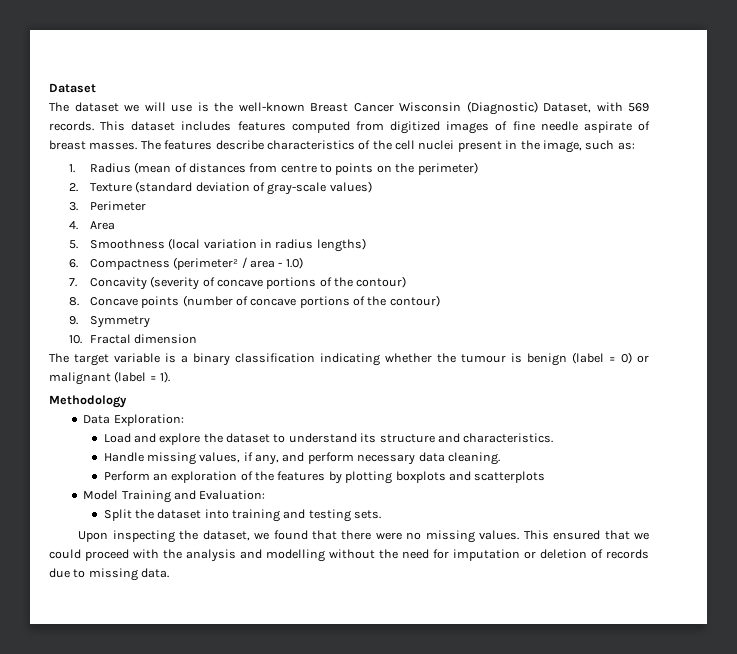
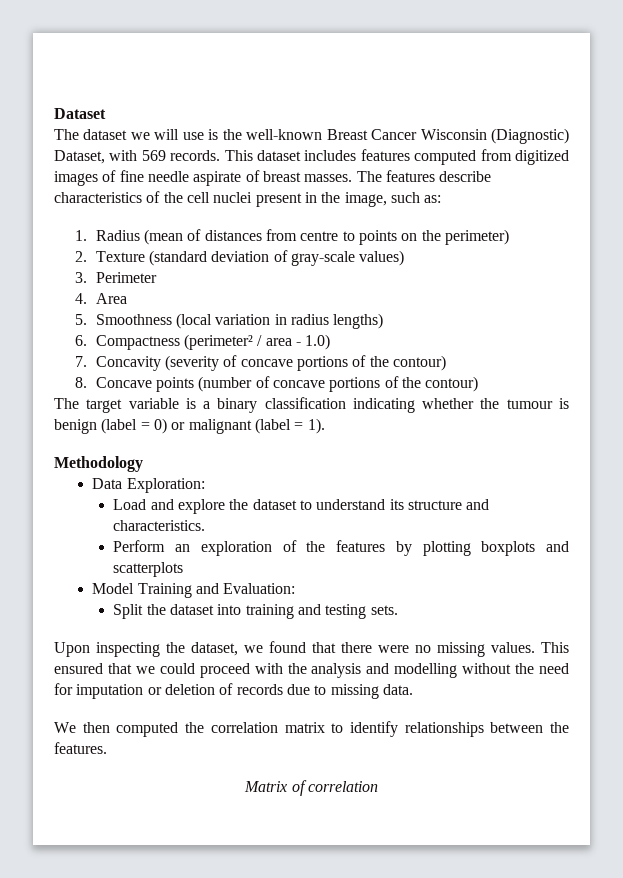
[69,316,150,328] [69,334,198,344] // 9. Symmetry // 10. Fractal dimension -> (479, 384) none
[103,452,500,465] // Handle missing values, if any, and perform necessary data cleaning. -> (206, 525) none
(170, 573) none -> [54,721,569,737] [54,742,107,754] [244,780,378,796] // We then computed the correlation matrix to identify relationships between the features. // Matrix of correlation

